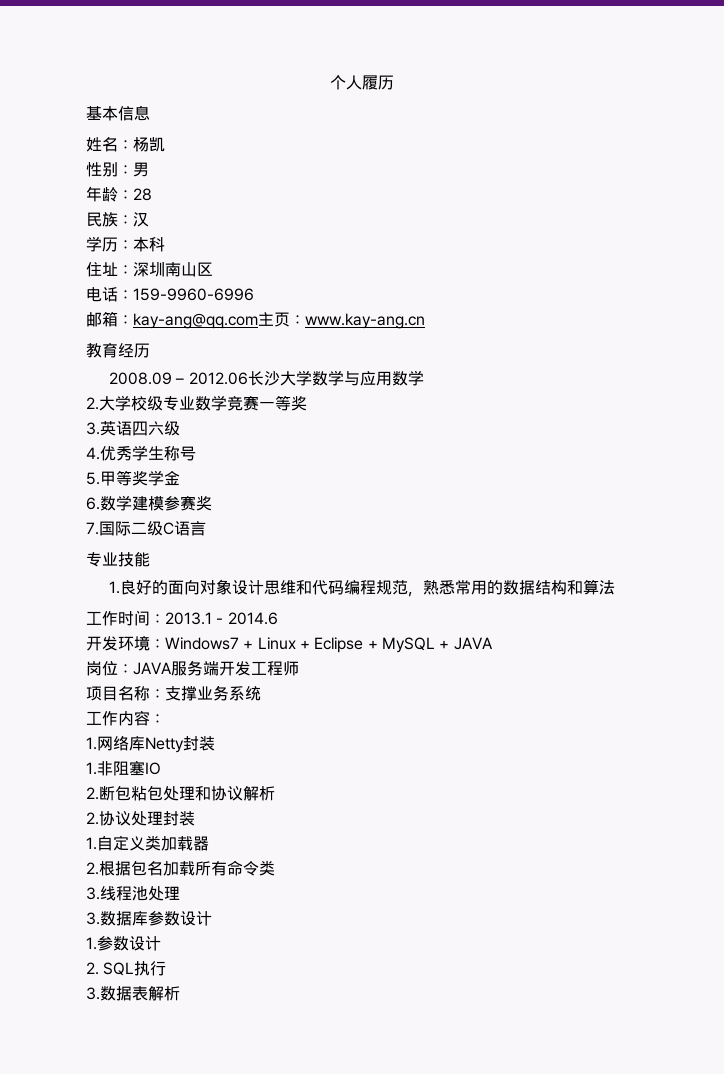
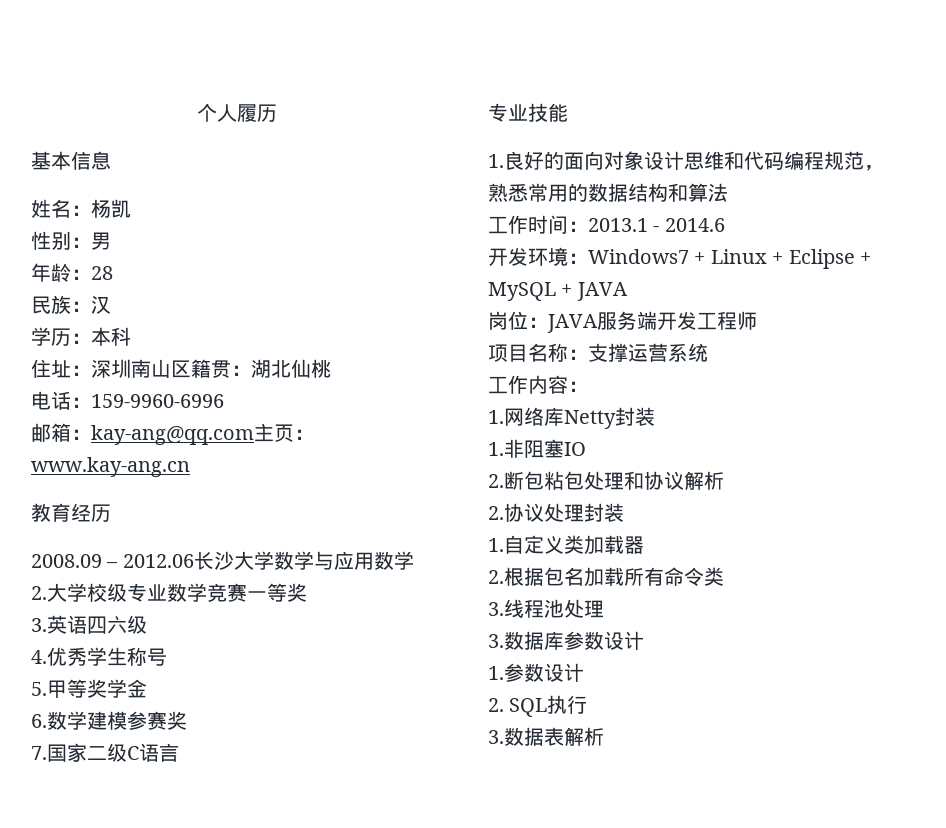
(213, 269) none -> [191,359,331,378] 籍贯：湖北仙桃
[115,521,131,536] 际 -> [67,743,87,762] 家
[197,685,229,701] 业务 -> [628,343,668,362] 运营

